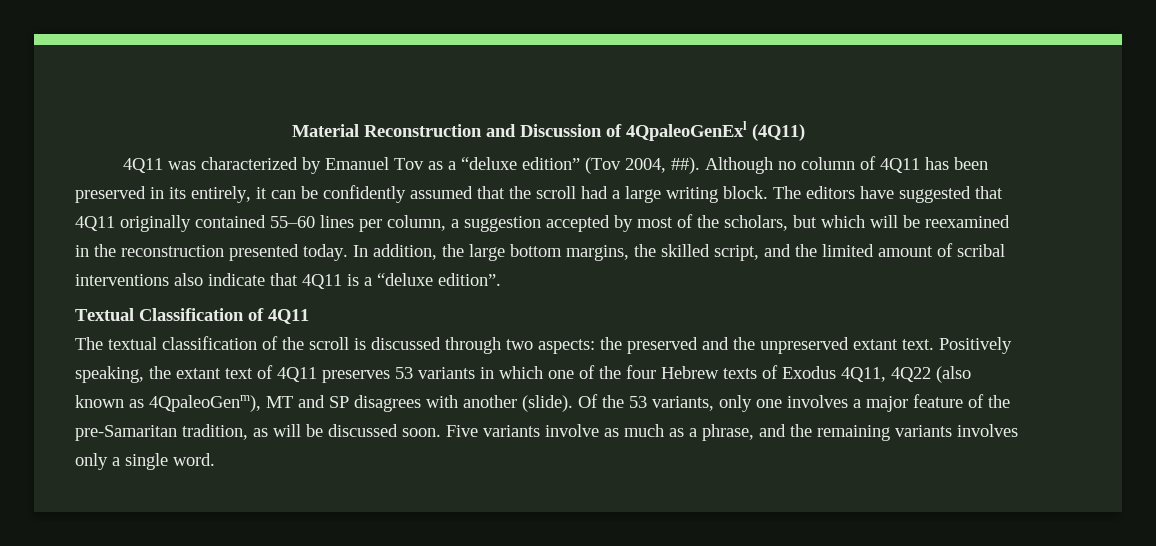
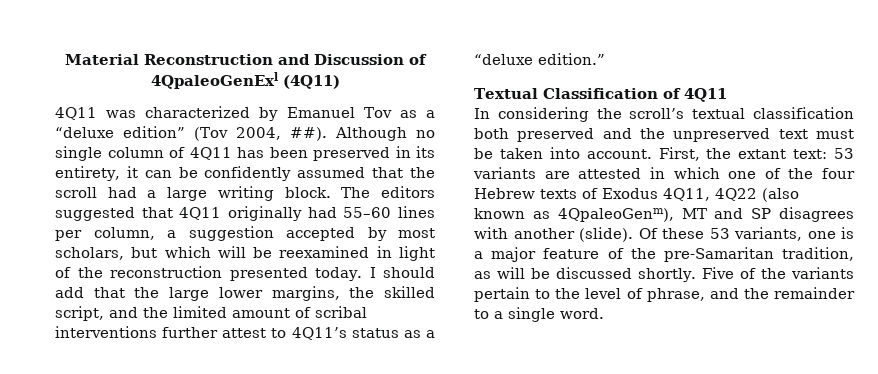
(796, 165) none -> [55,146,102,161] single
[191,186,251,203] entirely, -> [55,166,120,181] entirety,
[860,186,894,199] have -> (436, 192) none
[195,215,266,228] contained -> [307,207,337,218] had
[677,214,719,228] of the -> (435, 233) none
(89, 251) none -> [399,246,435,261] [55,267,71,278] light of
[353,244,437,260] In addition, -> [369,267,435,278] [55,287,125,298] I should add that
[510,244,562,257] bottom -> [218,287,263,298] lower
[174,273,501,289] also indicate that 4Q11 is a “deluxe edition”. -> [162,327,436,340] [474,53,605,65] further attest to 4Q11’s status as a “deluxe edition.”
[75,336,1012,354] [75,365,475,383] The textual classification of the scroll is discussed through two aspects: the preserved and the unpreserved extant text. Positively speaking, the extant text of 4Q11 preserves 53 variants -> [474,107,854,122] [474,128,854,142] [474,147,854,161] [473,167,642,179] In considering the scroll’s textual classification both preserved and the unpreserved text must be taken into account. First, the extant text: 53 variants are attested
[602,395,624,408] the -> [662,228,704,239] these
[719,395,848,412] only one involves -> [807,227,854,239] one is
[402,424,1018,441] [75,453,108,470] soon. Five variants involve as much as a phrase, and the remaining variants involves only -> [638,267,854,282] [474,287,855,302] [474,309,489,319] shortly. Five of the variants pertain to the level of phrase, and the remainder to

